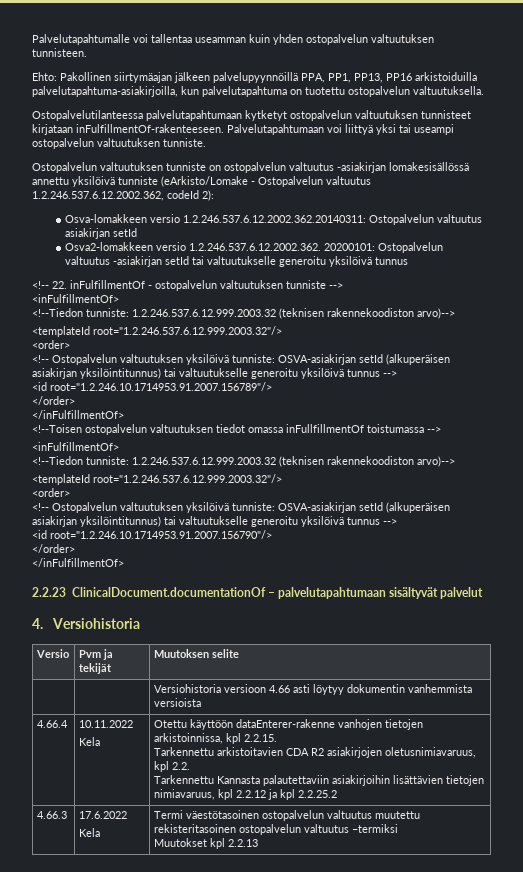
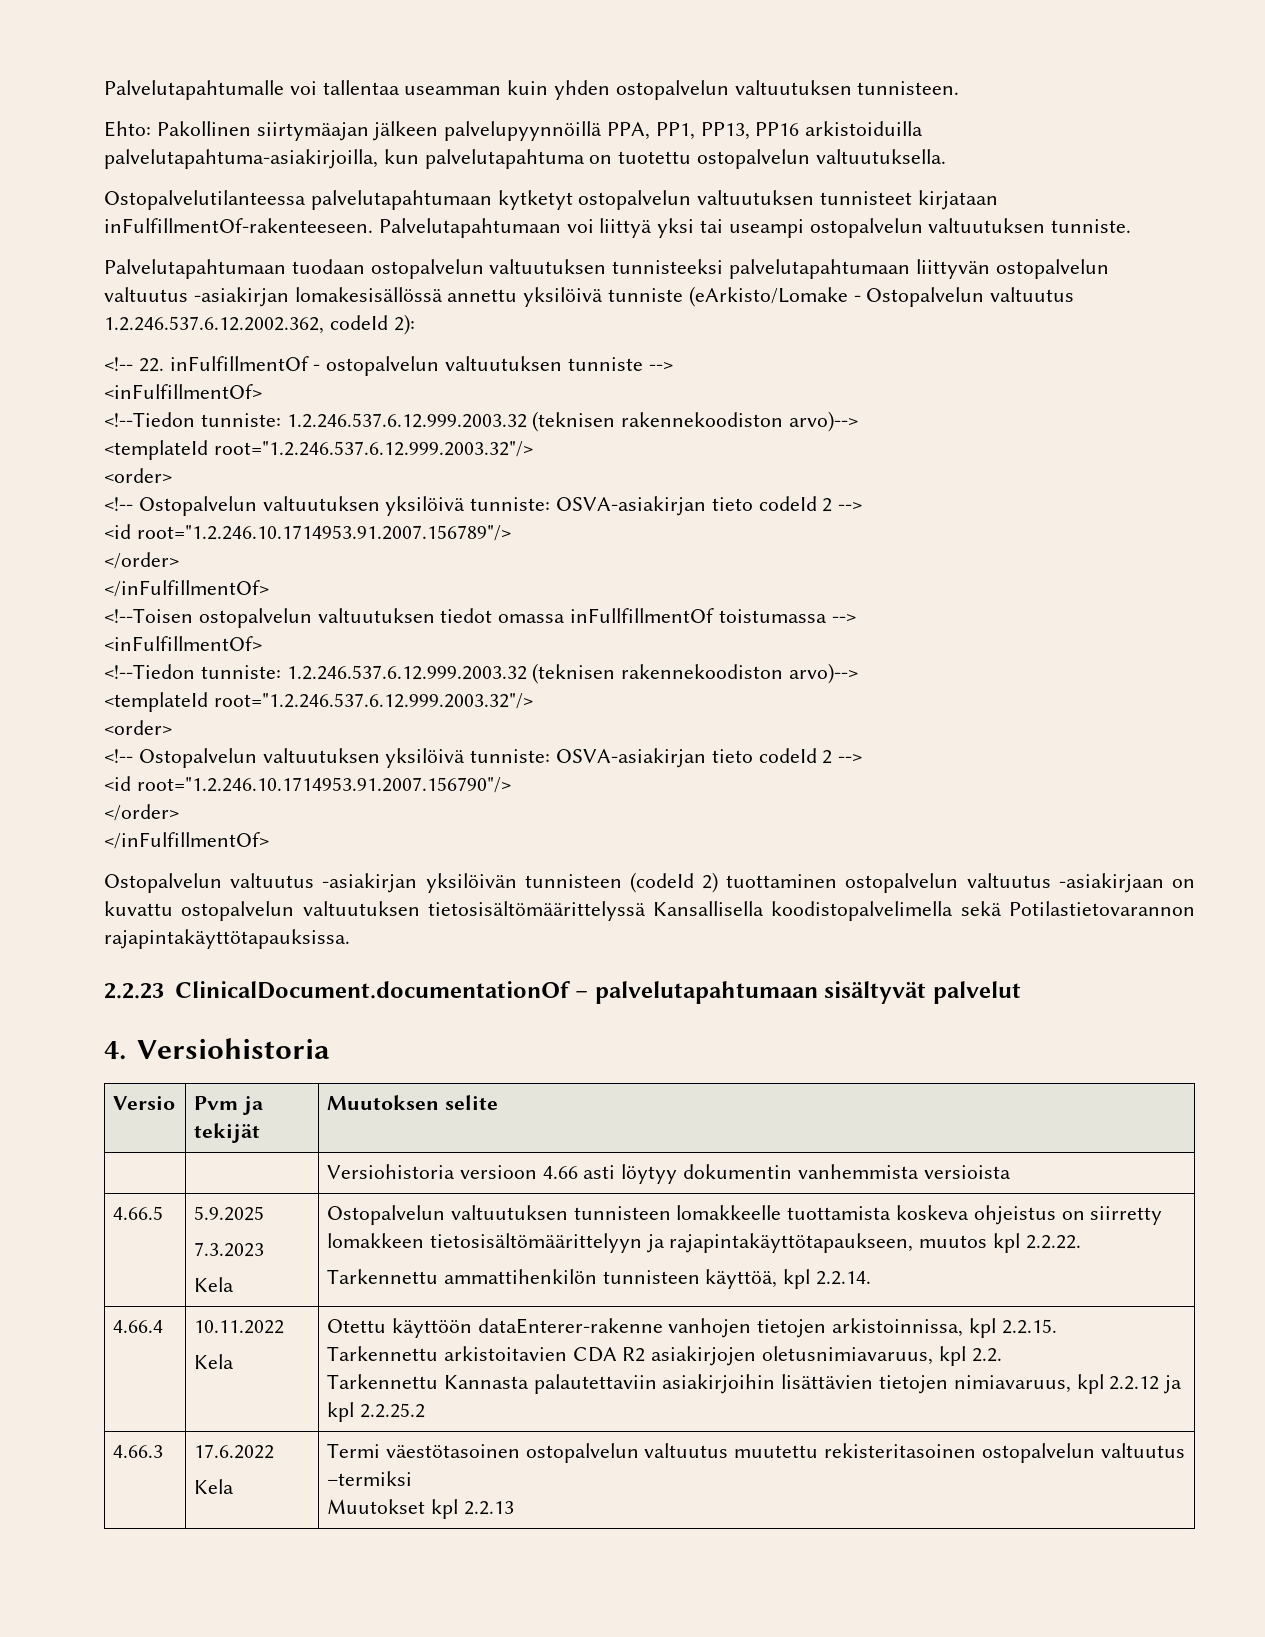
[32,162,221,173] Ostopalvelun valtuutuksen tunniste on -> [104,259,990,279] Palvelutapahtumaan tuodaan ostopalvelun valtuutuksen tunnisteeksi palvelutapahtumaan liittyvän
[65,214,483,225] [65,228,138,239] [65,242,444,253] [65,256,409,267] // Osva-lomakkeen versio 1.2.246.537.6.12.2002.362.20140311: Ostopalvelun valtuutus asiakirjan setId // Osva2-lomakkeen versio 1.2.246.537.6.12.2002.362. 20200101: Ostopalvelun valtuutus -asiakirjan setId tai valtuutukselle generoitu yksilöivä tunnus -> (415, 324) none
[359,354,450,365] [32,368,380,379] setId (alkuperäisen asiakirjan yksilöintitunnus) tai valtuutukselle generoitu yksilöivä tunnus -> [711,496,833,512] tieto codeId 2
[359,502,450,513] [32,516,380,527] setId (alkuperäisen asiakirjan yksilöintitunnus) tai valtuutukselle generoitu yksilöivä tunnus -> [711,748,833,764] tieto codeId 2
(124, 562) none -> [104,872,1195,893] [104,901,1196,921] [104,929,350,949] // Ostopalvelun valtuutus -asiakirjan yksilöivän tunnisteen (codeId 2) tuottaminen ostopalvelun valtuutus -asiakirjaan on kuvattu ostopalvelun valtuutuksen tietosisältömäärittelyssä Kansallisella koodistopalvelimella sekä Potilastietovarannon rajapintakäyttötapauksissa.
(201, 702) none -> [113,1206,164,1220] [194,1206,265,1221] [194,1242,265,1257] [194,1277,235,1292] [327,1205,1163,1225] [327,1233,1081,1253] [327,1269,872,1289] // 4.66.5 | 5.9.2025 // 7.3.2023 // Kela | Ostopalvelun valtuutuksen tunnisteen lomakkeelle tuottamista koskeva ohjeistus on siirretty lomakkeen tietosisältömäärittelyyn ja rajapintakäyttötapaukseen, muutos kpl 2.2.22. // Tarkennettu ammattihenkilön tunnisteen käyttöä, kpl 2.2.14.

